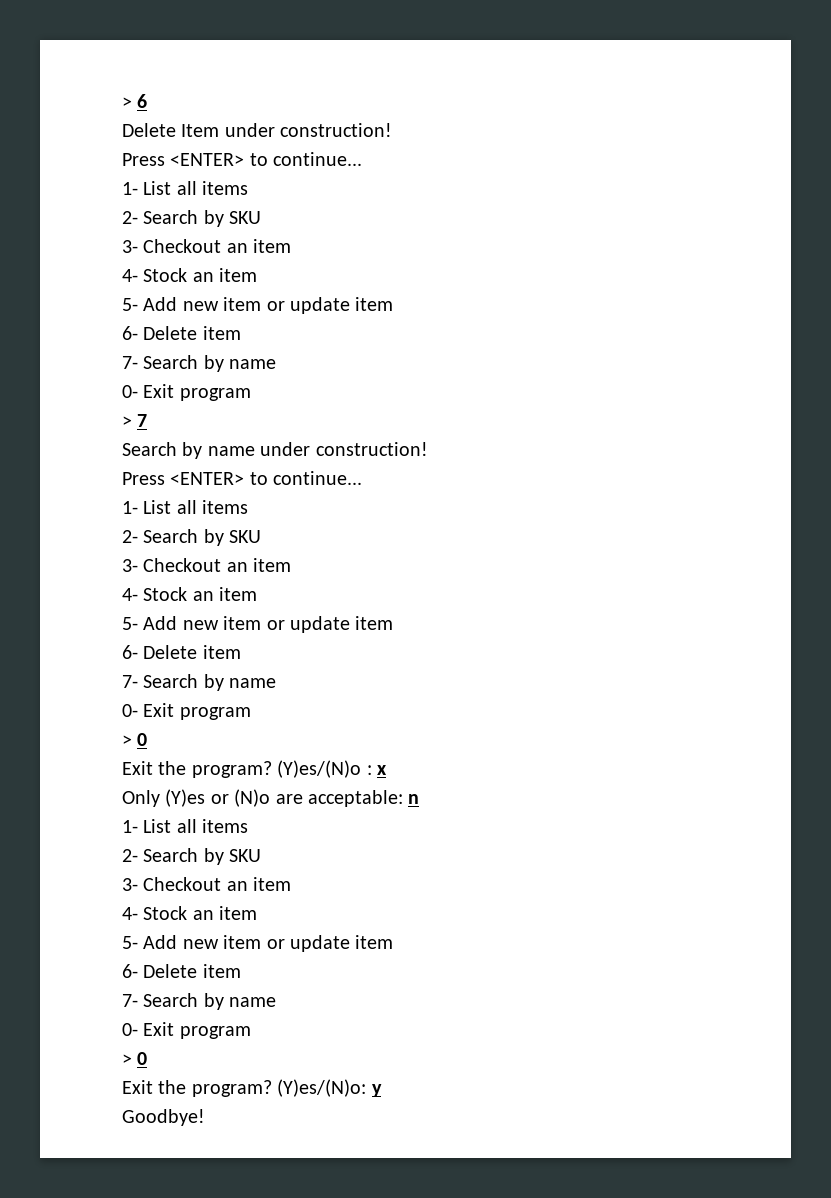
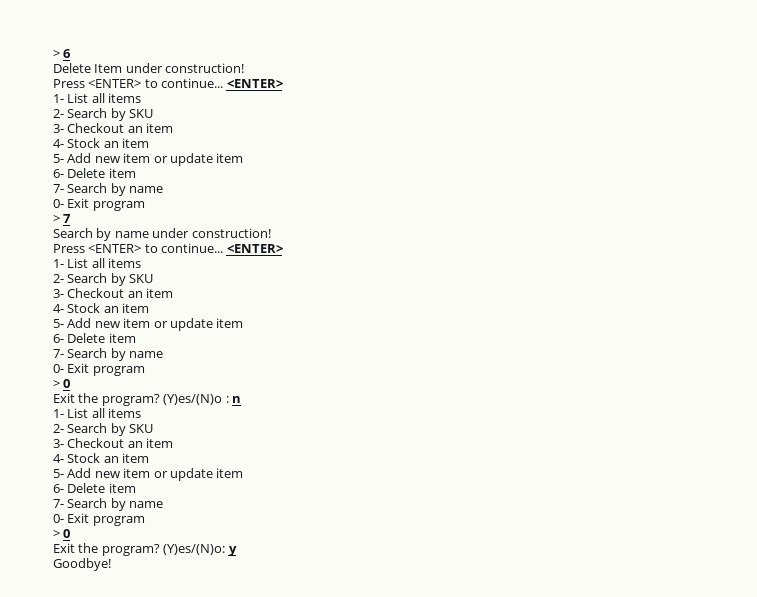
(363, 159) none -> [226,79,283,88] <ENTER>
(363, 478) none -> [226,244,283,253] <ENTER>
[377,765,387,775] [122,789,403,807] x // Only (Y)es or (N)o are acceptable: -> (229, 399) none

